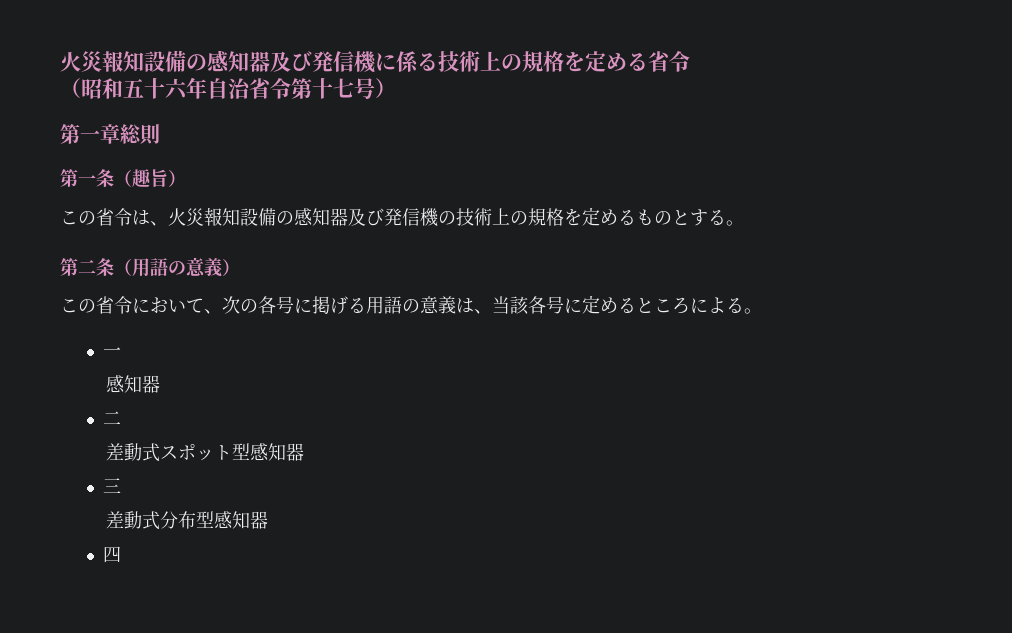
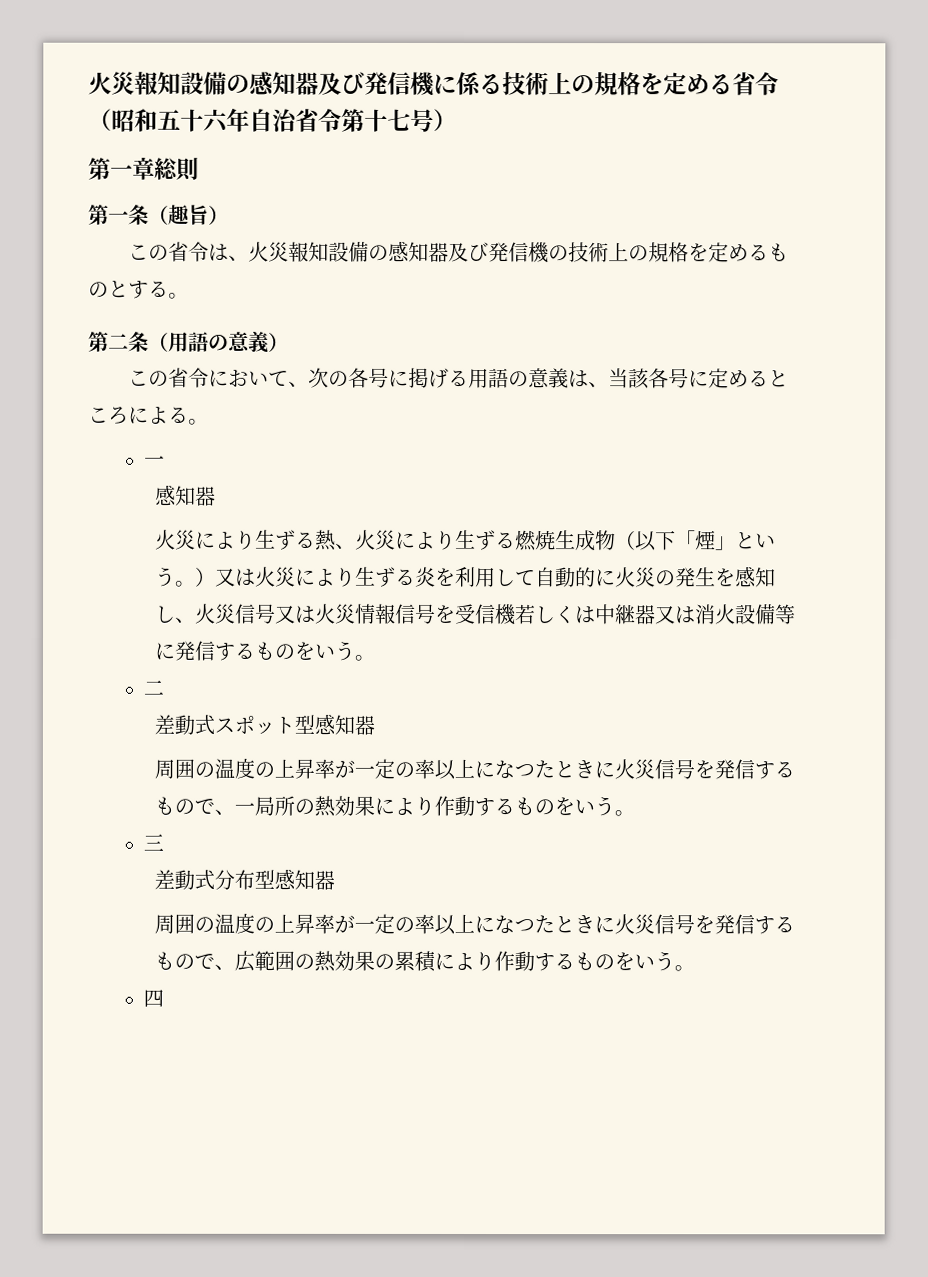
(161, 384) none -> [155,529,777,552] [155,566,777,588] [155,603,797,626] [154,640,376,661] // 火災により生ずる熱、火災により生ずる燃焼生成物（以下「煙」という。）又は火災により生ずる炎を利用して自動的に火災の発生を感知し、火災信号又は火災情報信号を受信機若しくは中継器又は消火設備等に発信するものをいう。
(305, 452) none -> [154,757,796,780] [154,795,636,817] // 周囲の温度の上昇率が一定の率以上になつたときに火災信号を発信するもので、一局所の熱効果により作動するものをいう。
(269, 520) none -> [154,912,796,935] [154,950,696,972] // 周囲の温度の上昇率が一定の率以上になつたときに火災信号を発信するもので、広範囲の熱効果の累積により作動するものをいう。

